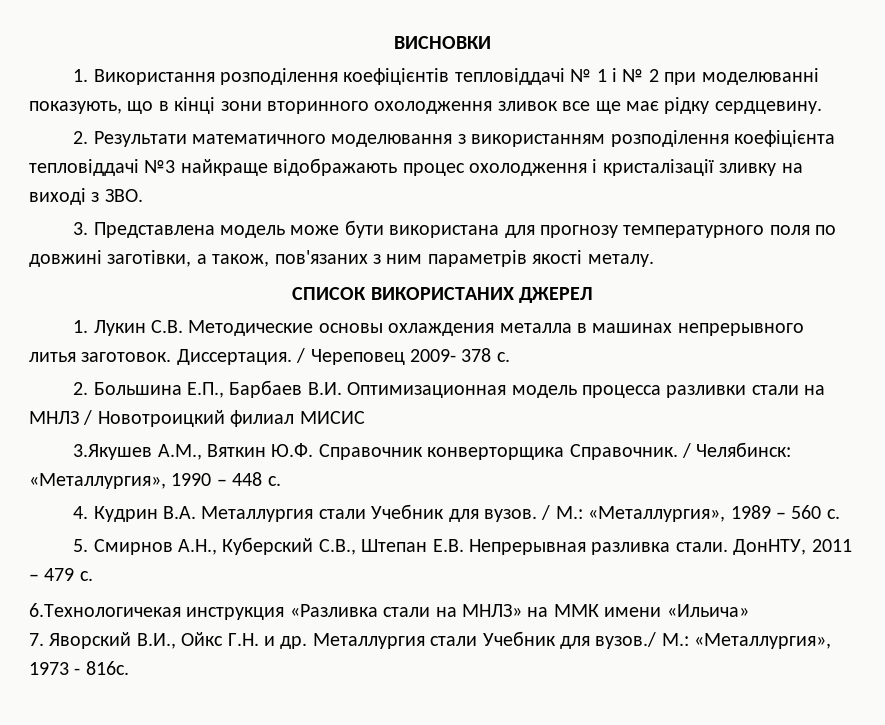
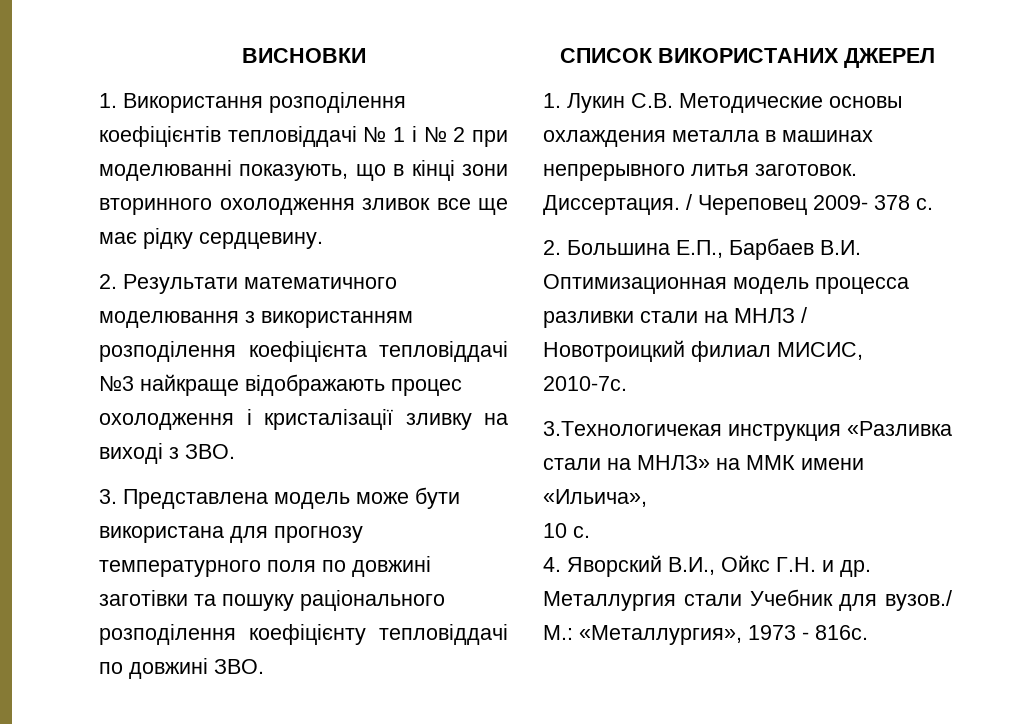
[107,250,654,267] заготівки, а також, пов'язаних з ним параметрів якості металу. -> [99,590,445,611] [99,624,508,645] [99,658,264,679] заготівки та пошуку раціонального розподілення коефіцієнту тепловіддачі по довжині ЗВО.
[299,411,365,424] [73,442,792,460] [29,472,281,489] [73,504,840,522] [73,537,852,555] [29,568,93,581] [29,603,181,617] МИСИС // 3.Якушев А.М., Вяткин Ю.Ф. Справочник конверторщика Справочник. / Челябинск: «Металлургия», 1990 – 448 с. // 4. Кудрин В.А. Металлургия стали Учебник для вузов. / М.: «Металлургия», 1989 – 560 с. // 5. Смирнов А.Н., Куберский С.В., Штепан Е.В. Непрерывная разливка стали. ДонНТУ, 2011 – 479 с. // 6.Технологичекая -> [777,342,863,360] [543,376,627,391] [543,421,722,436] МИСИC, 2010-7с. // 3.Технологичекая
[666,604,749,617] [29,633,44,646] «Ильича» // 7. -> [543,489,647,507] [543,523,590,538] [543,557,561,572] «Ильича», // 10 с. // 4.

